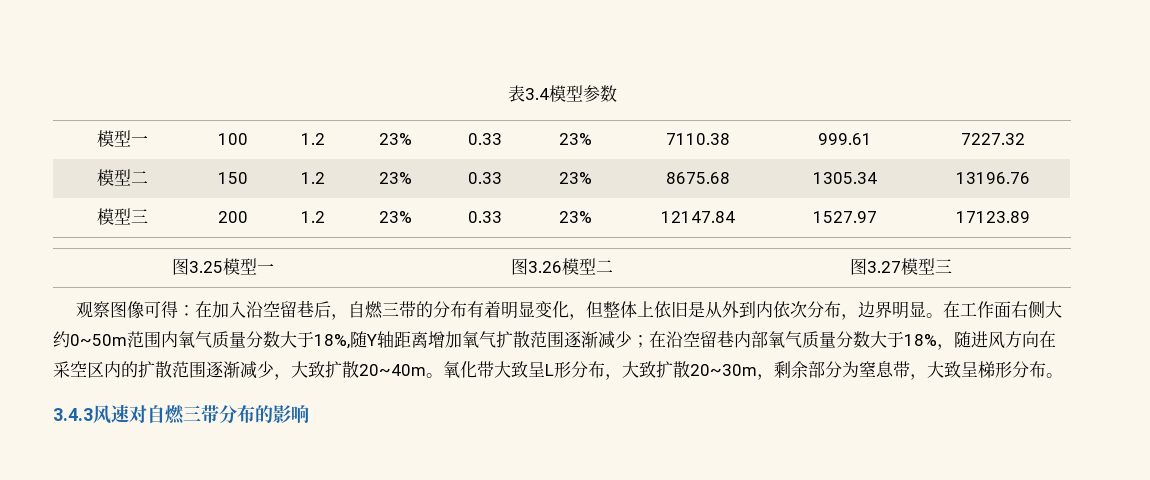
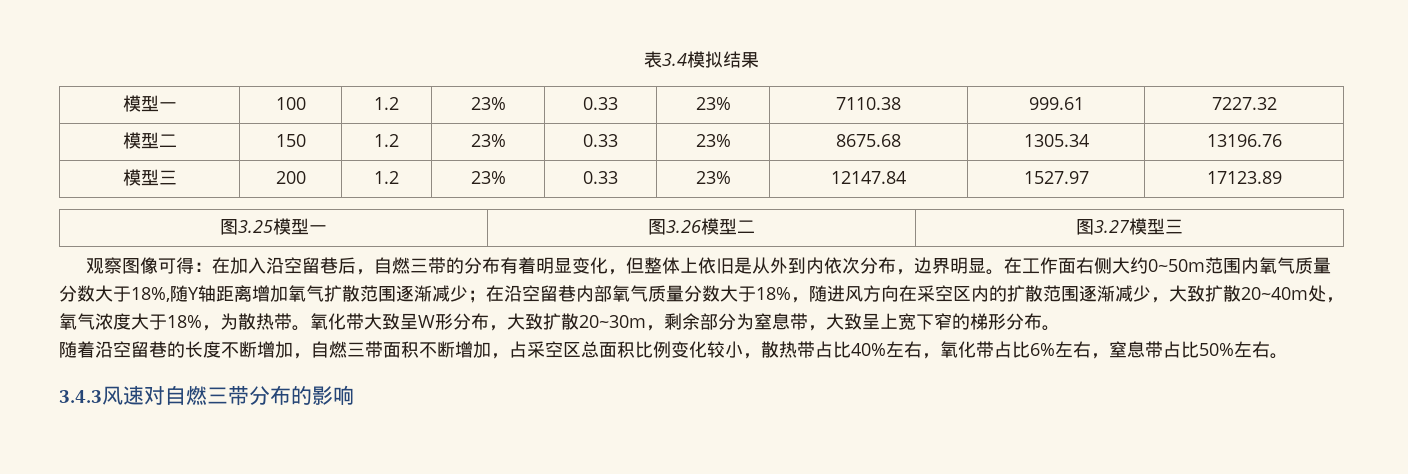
[565,85,617,102] 型参数 -> [705,51,759,68] 拟结果
(426, 370) none -> [1308,285,1344,303] [59,313,292,331] 处，氧气浓度大于18%，为散热带
[545,364,554,376] L -> [418,315,435,328] W
(978, 369) none -> [880,313,970,330] 上宽下窄的
(1063, 375) none -> [59,341,1288,359] // 随着沿空留巷的长度不断增加，自燃三带面积不断增加，占采空区总面积比例变化较小，散热带占比40%左右，氧化带占比6%左右，窒息带占比50%左右。

